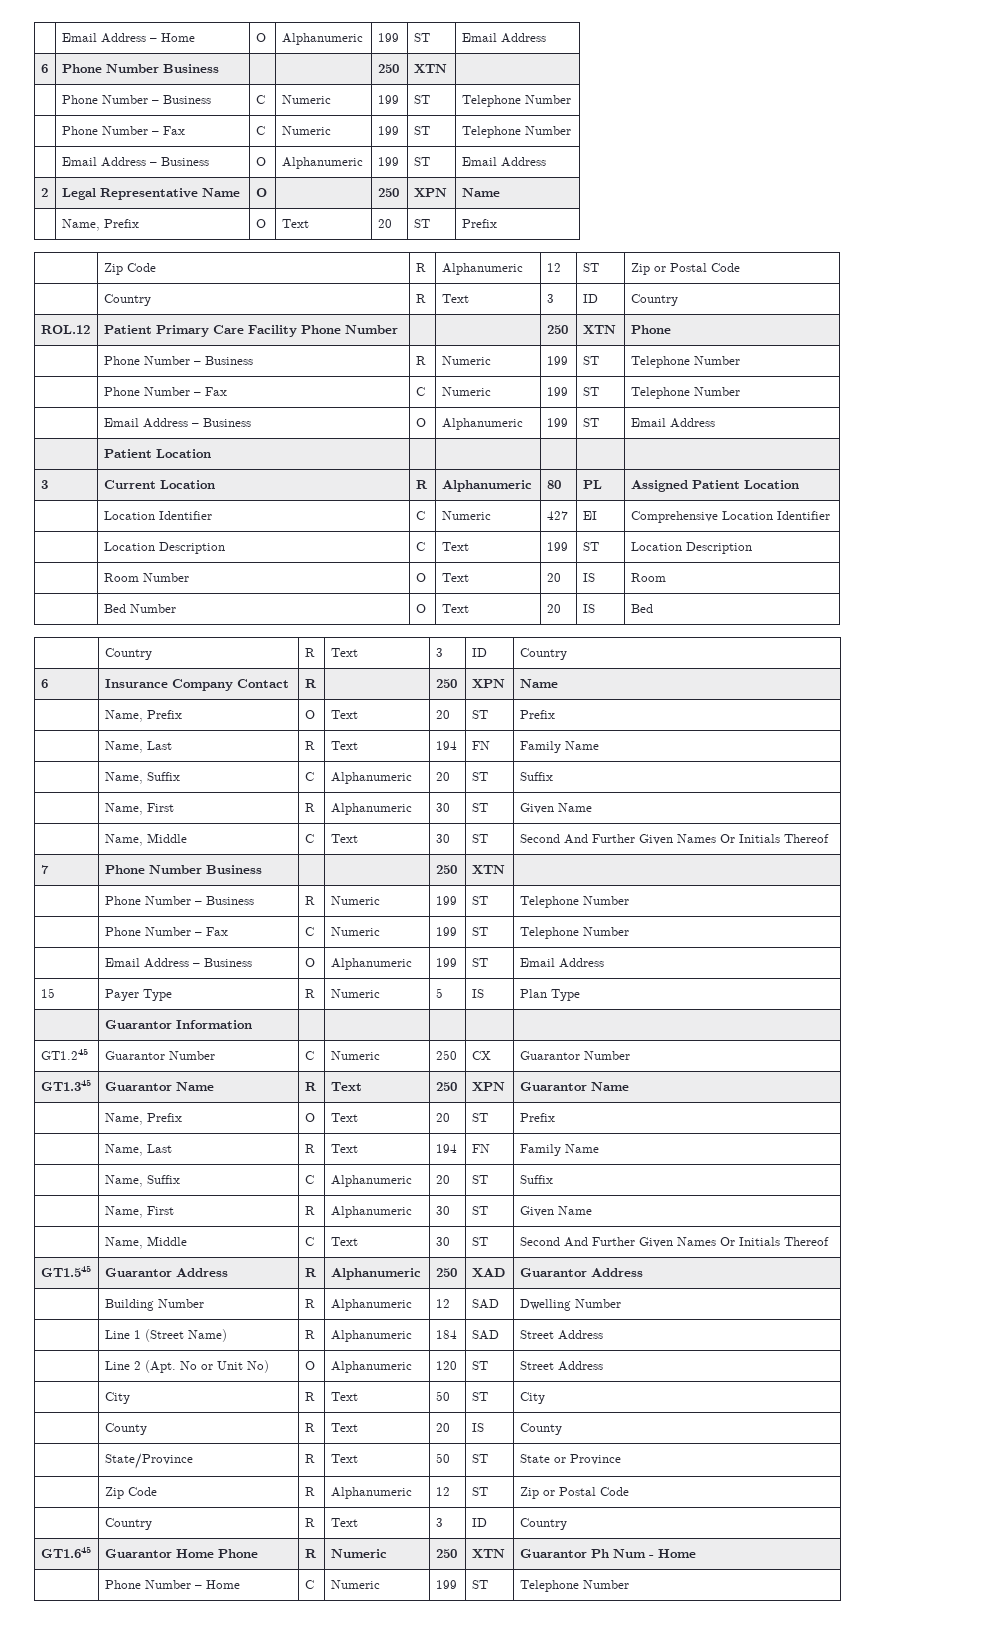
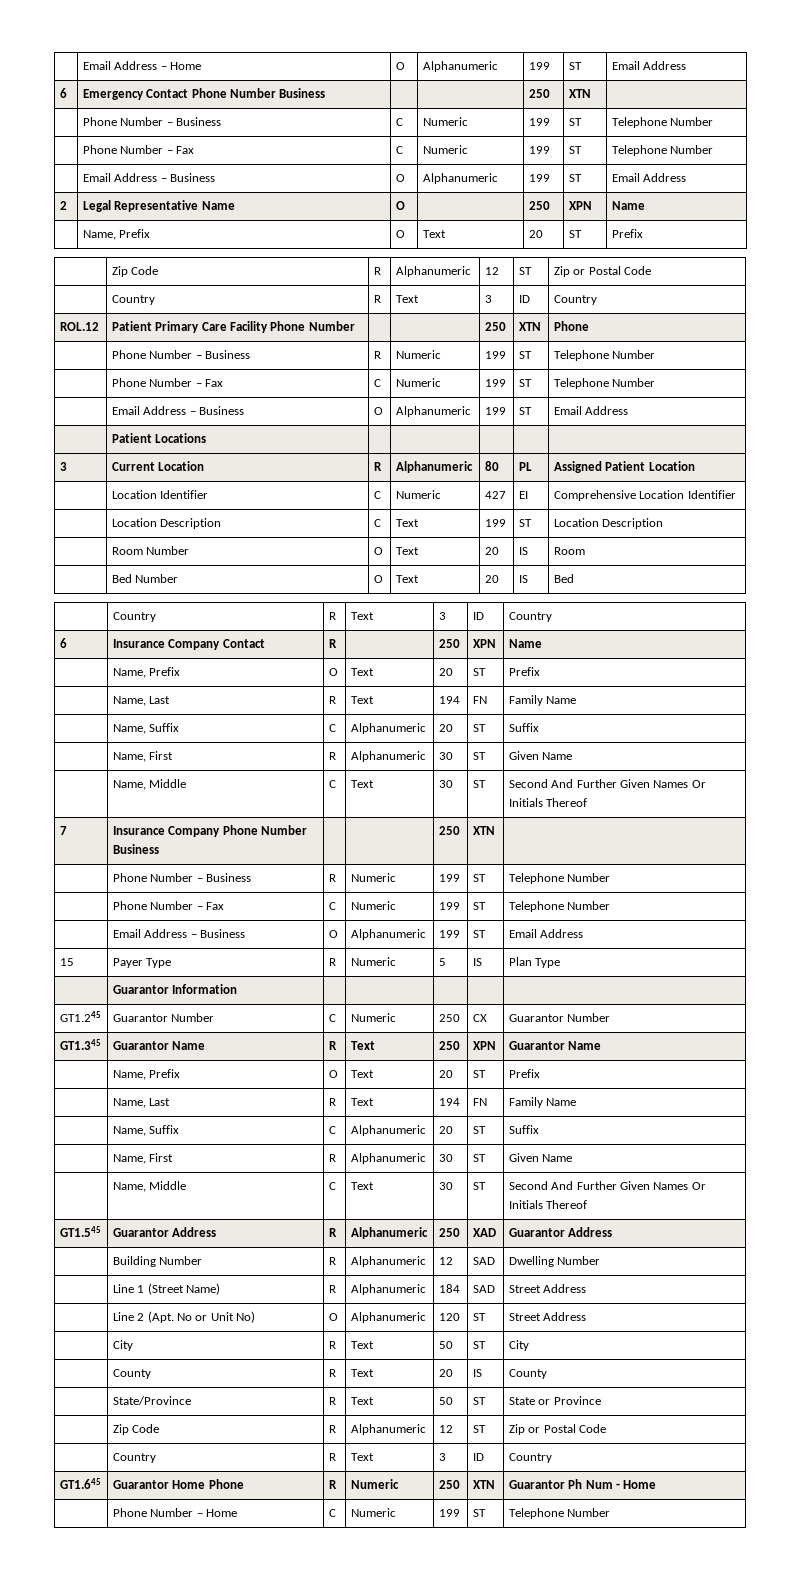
(48, 68) none -> [82,89,189,100] Emergency Contact
[155,449,211,458] Location -> [155,433,207,443] Locations
(49, 869) none -> [112,826,221,837] Insurance Company

